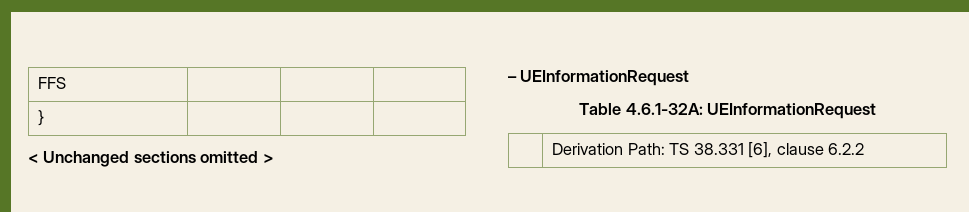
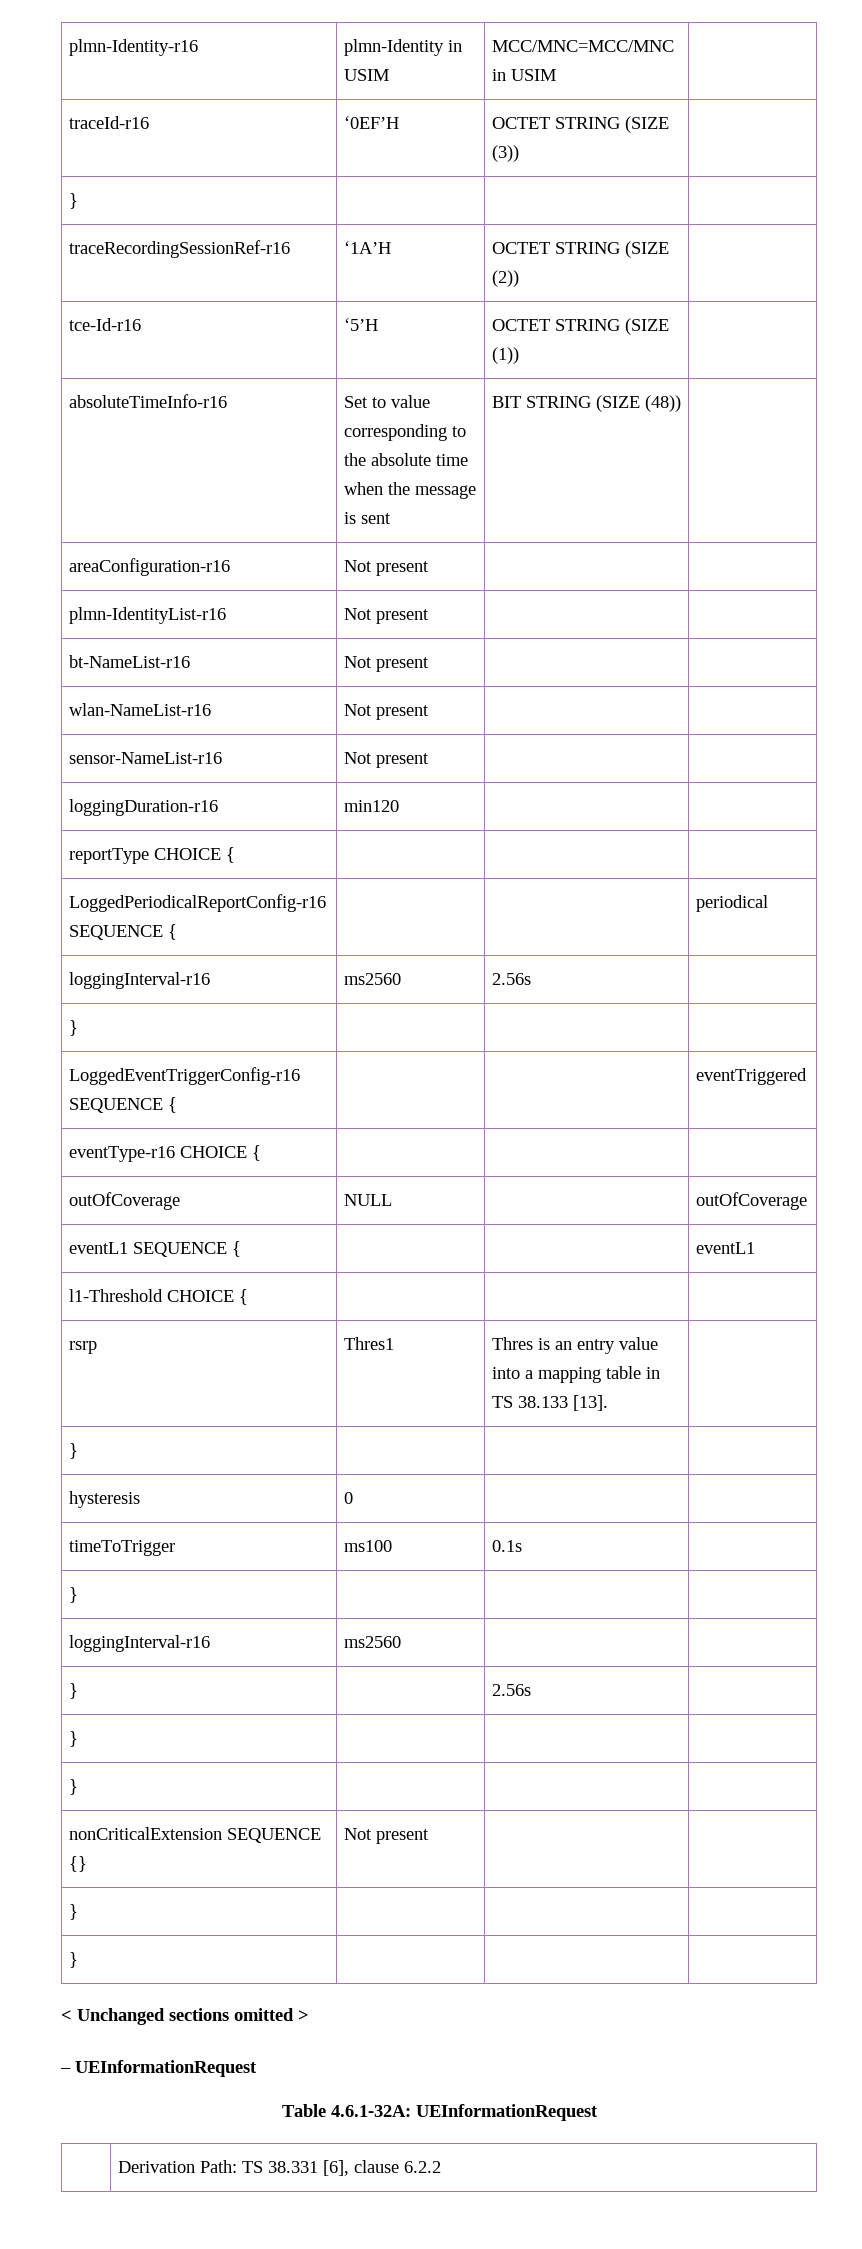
[38,77,67,89] FFS -> [68,39,198,56] [343,39,462,56] [343,69,389,81] [491,40,674,52] [491,69,556,81] [68,116,149,129] [343,116,399,129] [491,116,669,133] [491,145,519,162] [68,193,78,209] [68,240,290,258] [343,241,391,254] [491,241,669,258] [491,270,519,287] [68,318,141,331] [343,318,378,331] [491,318,669,335] [491,347,519,364] [68,394,227,408] [343,395,430,408] [343,424,466,441] [343,453,468,466] [343,482,476,499] [343,512,391,524] [491,395,681,412] [68,558,230,576] [343,560,429,576] [68,607,226,624] [343,608,429,624] [68,655,190,668] [343,656,429,672] [68,703,211,716] [343,704,429,720] [68,752,222,764] [343,752,429,768] [68,799,218,816] [343,800,399,812] [68,847,235,864] [68,894,326,912] [68,924,177,940] [695,895,768,912] [68,972,210,989] [343,973,401,985] [491,973,531,985] [68,1020,78,1036] [68,1067,300,1085] [68,1097,177,1113] [695,1068,807,1085] [68,1145,261,1162] [68,1192,180,1210] [343,1194,392,1206] [695,1192,807,1210] [68,1241,241,1257] [695,1242,755,1254] [68,1289,248,1305] [68,1341,97,1354] [343,1337,394,1350] [491,1337,658,1354] [491,1366,660,1383] [491,1395,608,1411] [68,1443,78,1459] [68,1491,140,1508] [343,1492,353,1504] [68,1540,175,1556] [343,1540,392,1552] [491,1540,522,1552] [68,1587,78,1603] [68,1635,210,1652] [343,1636,401,1648] [68,1683,78,1699] [491,1684,531,1696] [68,1731,78,1747] [68,1779,78,1795] [68,1827,321,1843] [68,1856,87,1872] [343,1828,429,1844] [68,1904,78,1920] plmn-Identity-r16 | plmn-Identity in USIM | MCC/MNC=MCC/MNC in USIM | // traceId-r16 | ‘0EF’H | OCTET STRING (SIZE (3)) | // } | | | // traceRecordingSessionRef-r16 | ‘1A’H | OCTET STRING (SIZE (2)) | // tce-Id-r16 | ‘5’H | OCTET STRING (SIZE (1)) | // absoluteTimeInfo-r16 | Set to value corresponding to the absolute time when the message is sent | BIT STRING (SIZE (48)) | // areaConfiguration-r16 | Not present | | // plmn-IdentityList-r16 | Not present | | // bt-NameList-r16 | Not present | | // wlan-NameList-r16 | Not present | | // sensor-NameList-r16 | Not present | | // loggingDuration-r16 | min120 | | // reportType CHOICE { | | | // LoggedPeriodicalReportConfig-r16 SEQUENCE { | | | periodical // loggingInterval-r16 | ms2560 | 2.56s | // } | | | // LoggedEventTriggerConfig-r16 SEQUENCE { | | | eventTriggered // eventType-r16 CHOICE { | | | // outOfCoverage | NULL | | outOfCoverage // eventL1 SEQUENCE { | | | eventL1 // l1-Threshold CHOICE { | | | // rsrp | Thres1 | Thres is an entry value into a mapping table in TS 38.133 [13]. | // } | | | // hysteresis | 0 | | // timeToTrigger | ms100 | 0.1s | // } | | | // loggingInterval-r16 | ms2560 | | // } | | 2.56s | // } | | | // } | | | // nonCriticalExtension SEQUENCE {} | Not present | | // }

